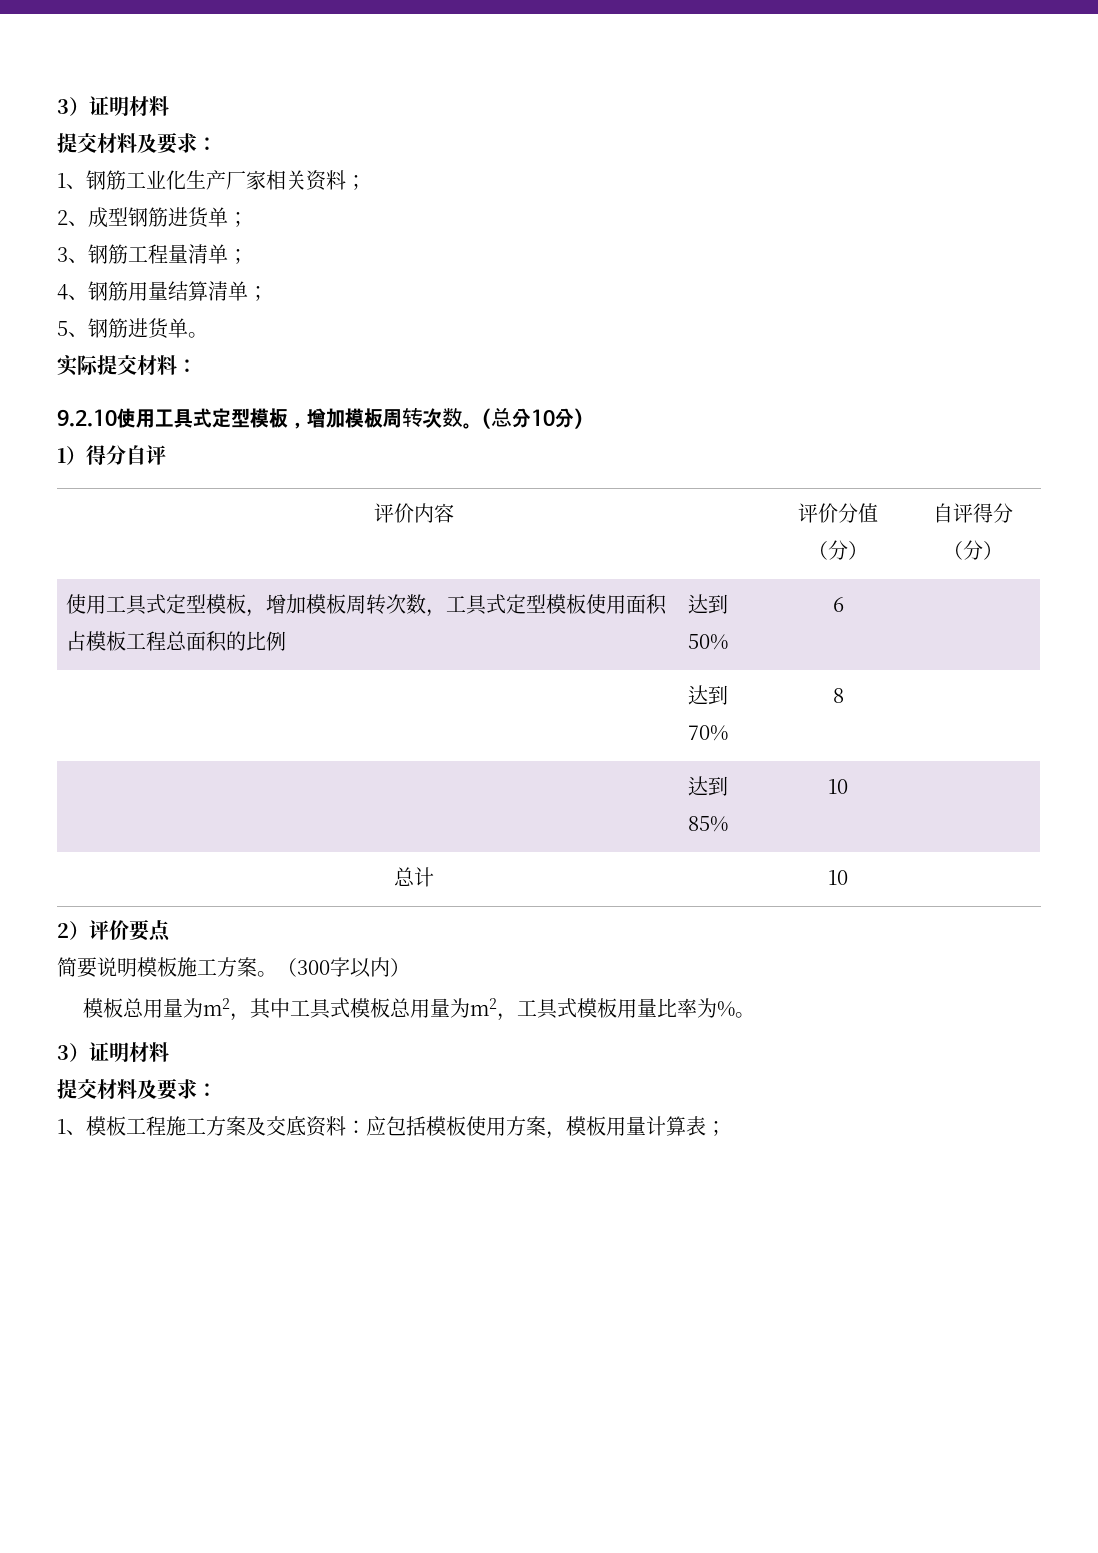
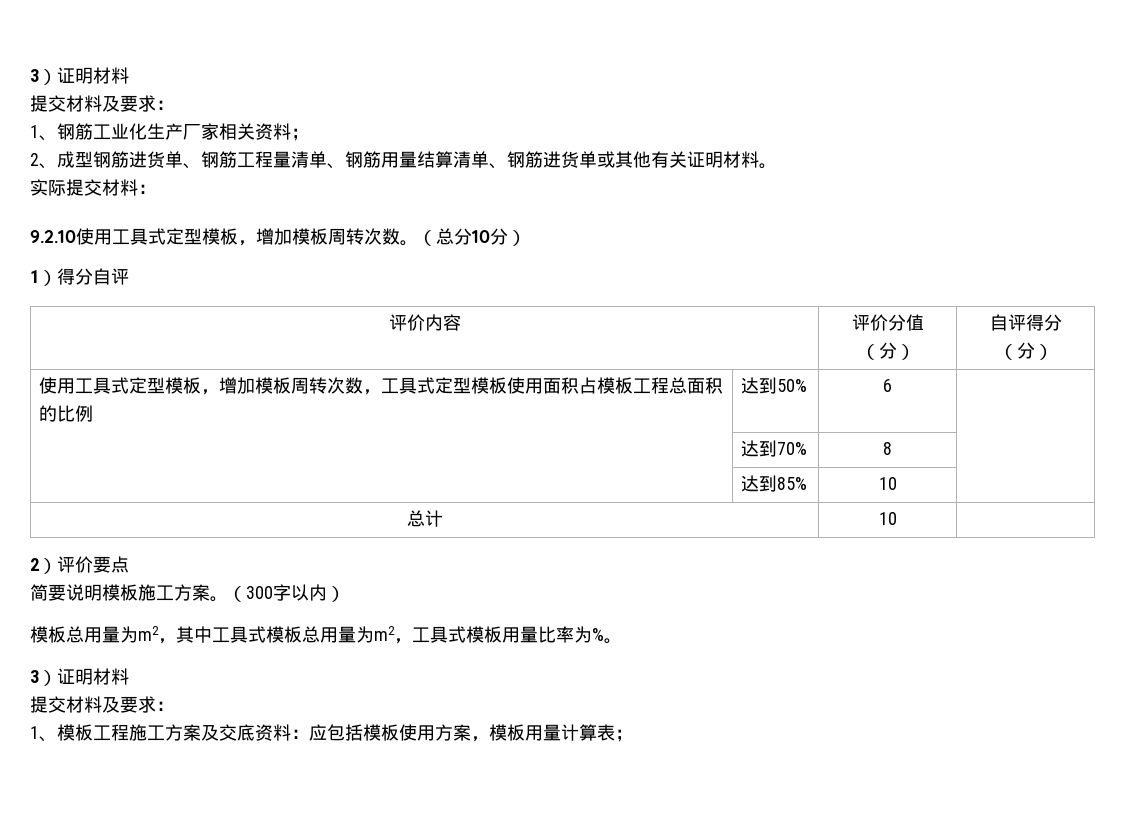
[228,212,248,227] [57,247,68,262] ； // 3 -> (183, 159) none
[228,249,248,264] [57,284,68,300] ； // 4 -> (327, 159) none
[248,286,268,301] [57,321,68,336] ； // 5 -> (489, 159) none
(188, 328) none -> [597,151,759,168] 或其他有关证明材料

